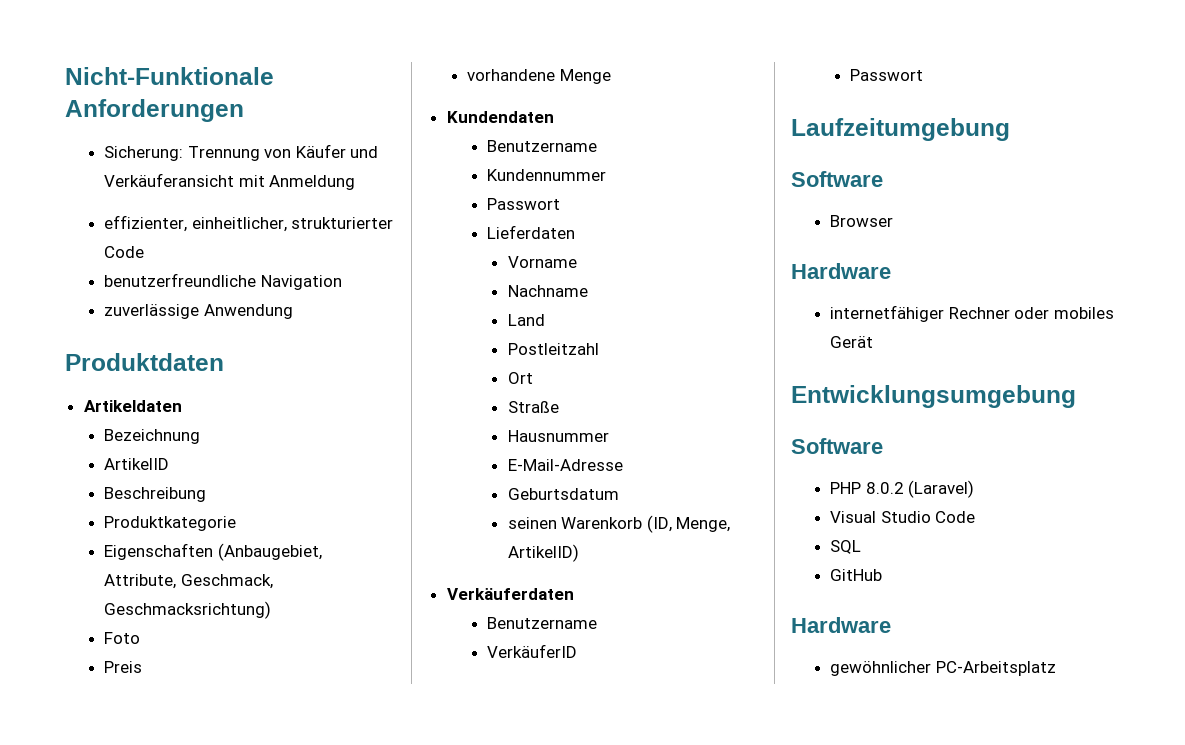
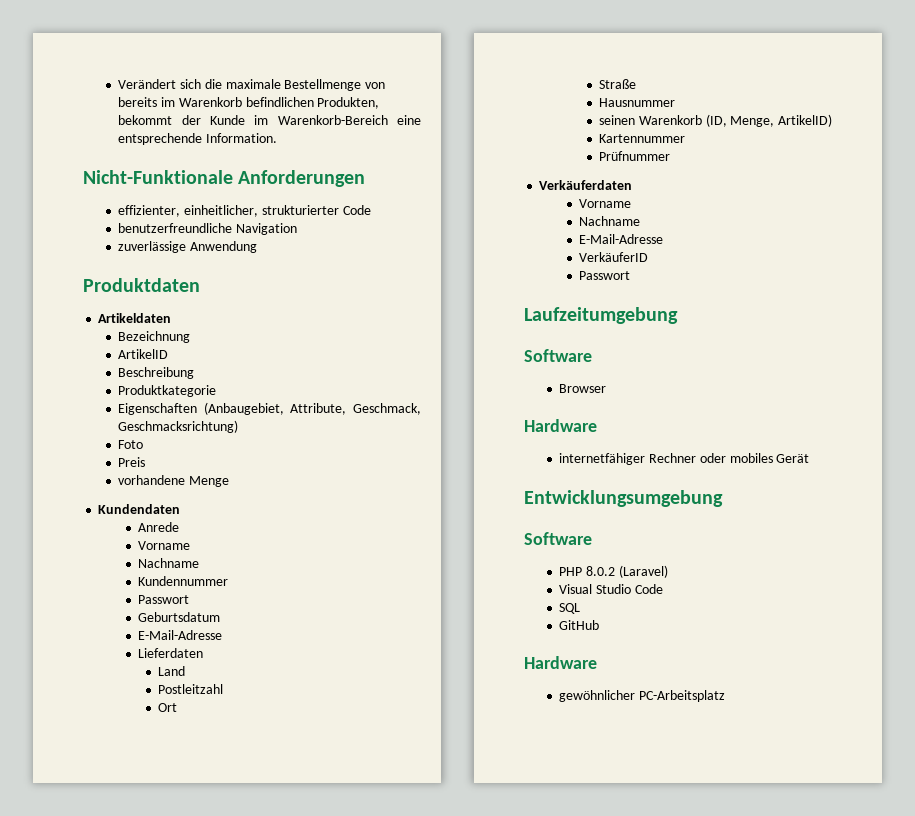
[65,67,274,85] [65,99,244,122] [104,144,379,161] [104,173,356,190] Nicht-Funktionale Anforderungen // Sicherung: Trennung von Käufer und Verkäuferansicht mit Anmeldung -> [118,79,386,91] [118,97,380,109] [118,115,422,125] [118,133,278,145] [83,170,366,187] Verändert sich die maximale Bestellmenge von bereits im Warenkorb befindlichen Produkten, bekommt der Kunde im Warenkorb-Bereich eine entsprechende Information. // Nicht-Funktionale Anforderungen
[487,140,598,152] Benutzername -> [138,522,180,532] [138,541,191,550] [138,558,200,568] Anrede // Vorname // Nachname
(561, 204) none -> [138,612,221,622] [138,630,223,640] // Geburtsdatum // E-Mail-Adresse
[507,256,577,268] [507,285,588,297] // Vorname // Nachname -> (204, 653) none
[507,459,623,471] [507,488,619,500] // E-Mail-Adresse // Geburtsdatum -> (676, 102) none
(579, 553) none -> [599,134,686,143] [599,151,671,161] // Kartennummer // Prüfnummer
[487,617,598,629] Benutzername -> [579,199,632,208] [579,216,641,226] [579,234,664,244] Vorname // Nachname // E-Mail-Adresse

